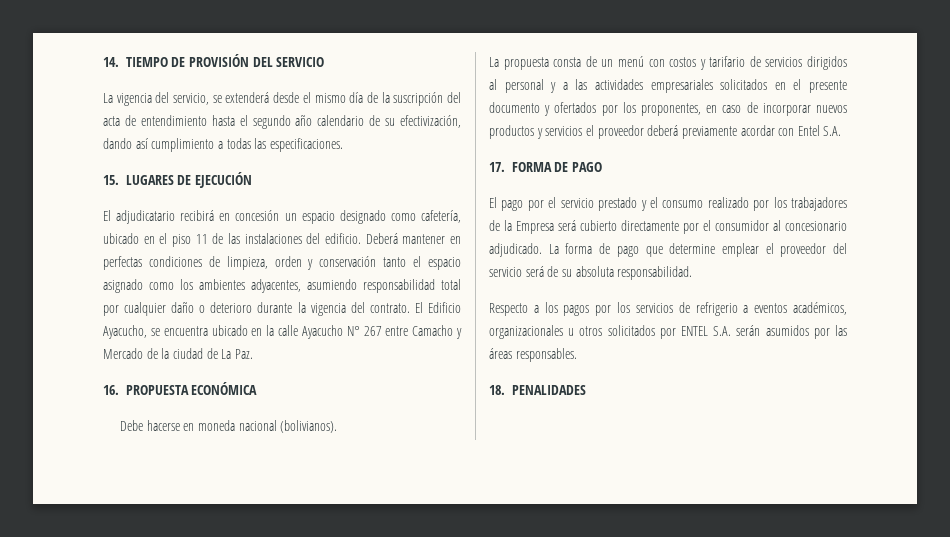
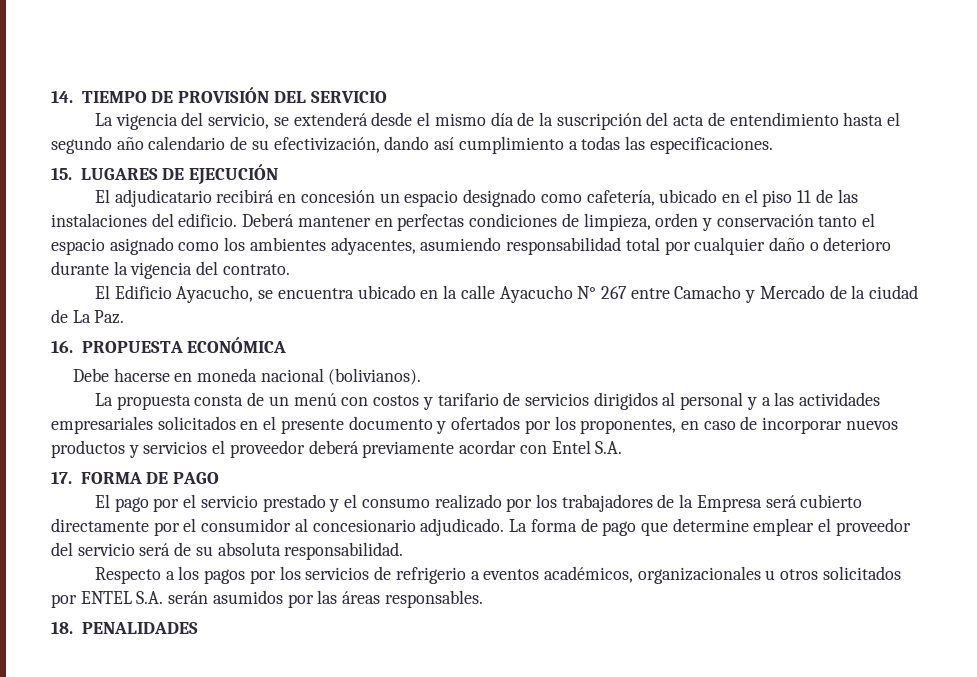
(410, 308) none -> (290, 269) //

